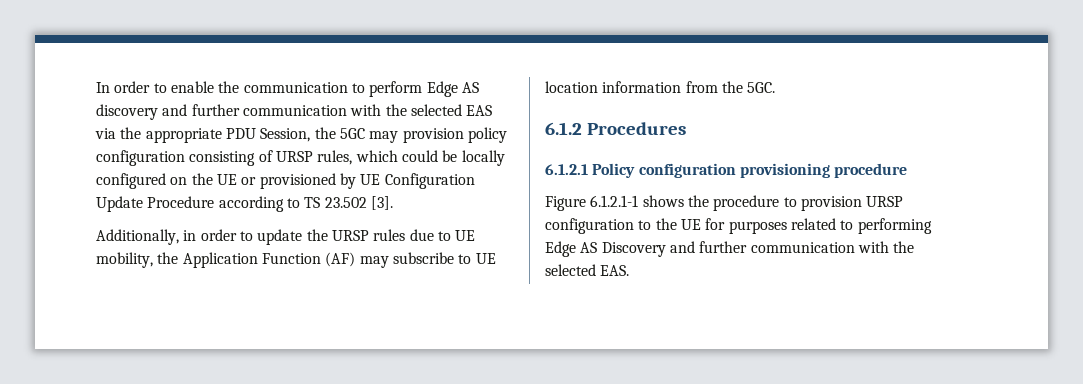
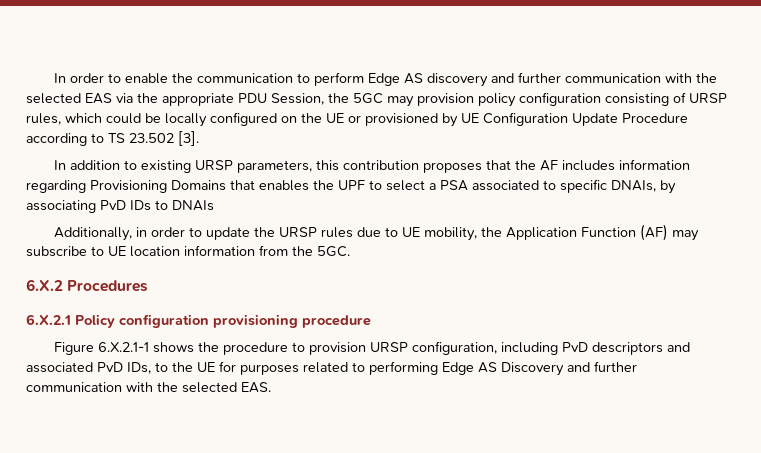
(393, 203) none -> [54,159,691,173] [26,179,676,194] [26,200,214,213] // In addition to existing URSP parameters, this contribution proposes that the AF includes information regarding Provisioning Domains that enables the UPF to select a PSA associated to specific DNAIs, by associating PvD IDs to DNAIs
[545,122,582,135] 6.1.2 -> [26,279,63,291] 6.X.2
[545,164,588,175] 6.1.2.1 -> [26,314,71,325] 6.X.2.1
[590,195,639,207] 6.1.2.1-1 -> [98,342,150,352] 6.X.2.1-1
[545,218,634,234] configuration -> [412,341,691,355] [26,362,151,374] configuration, including PvD descriptors and associated PvD IDs,

